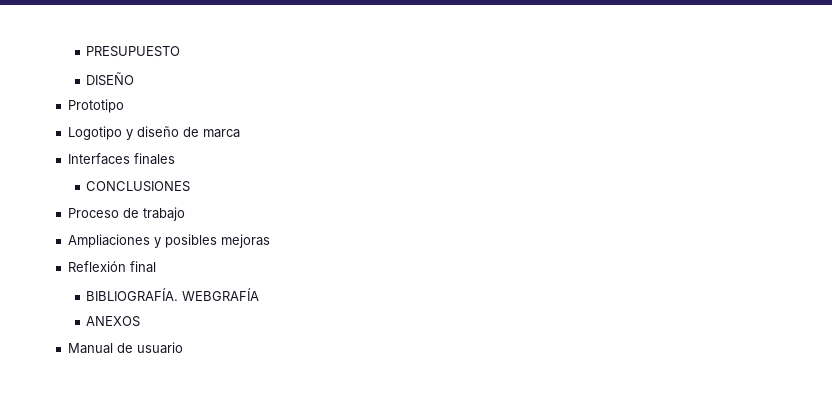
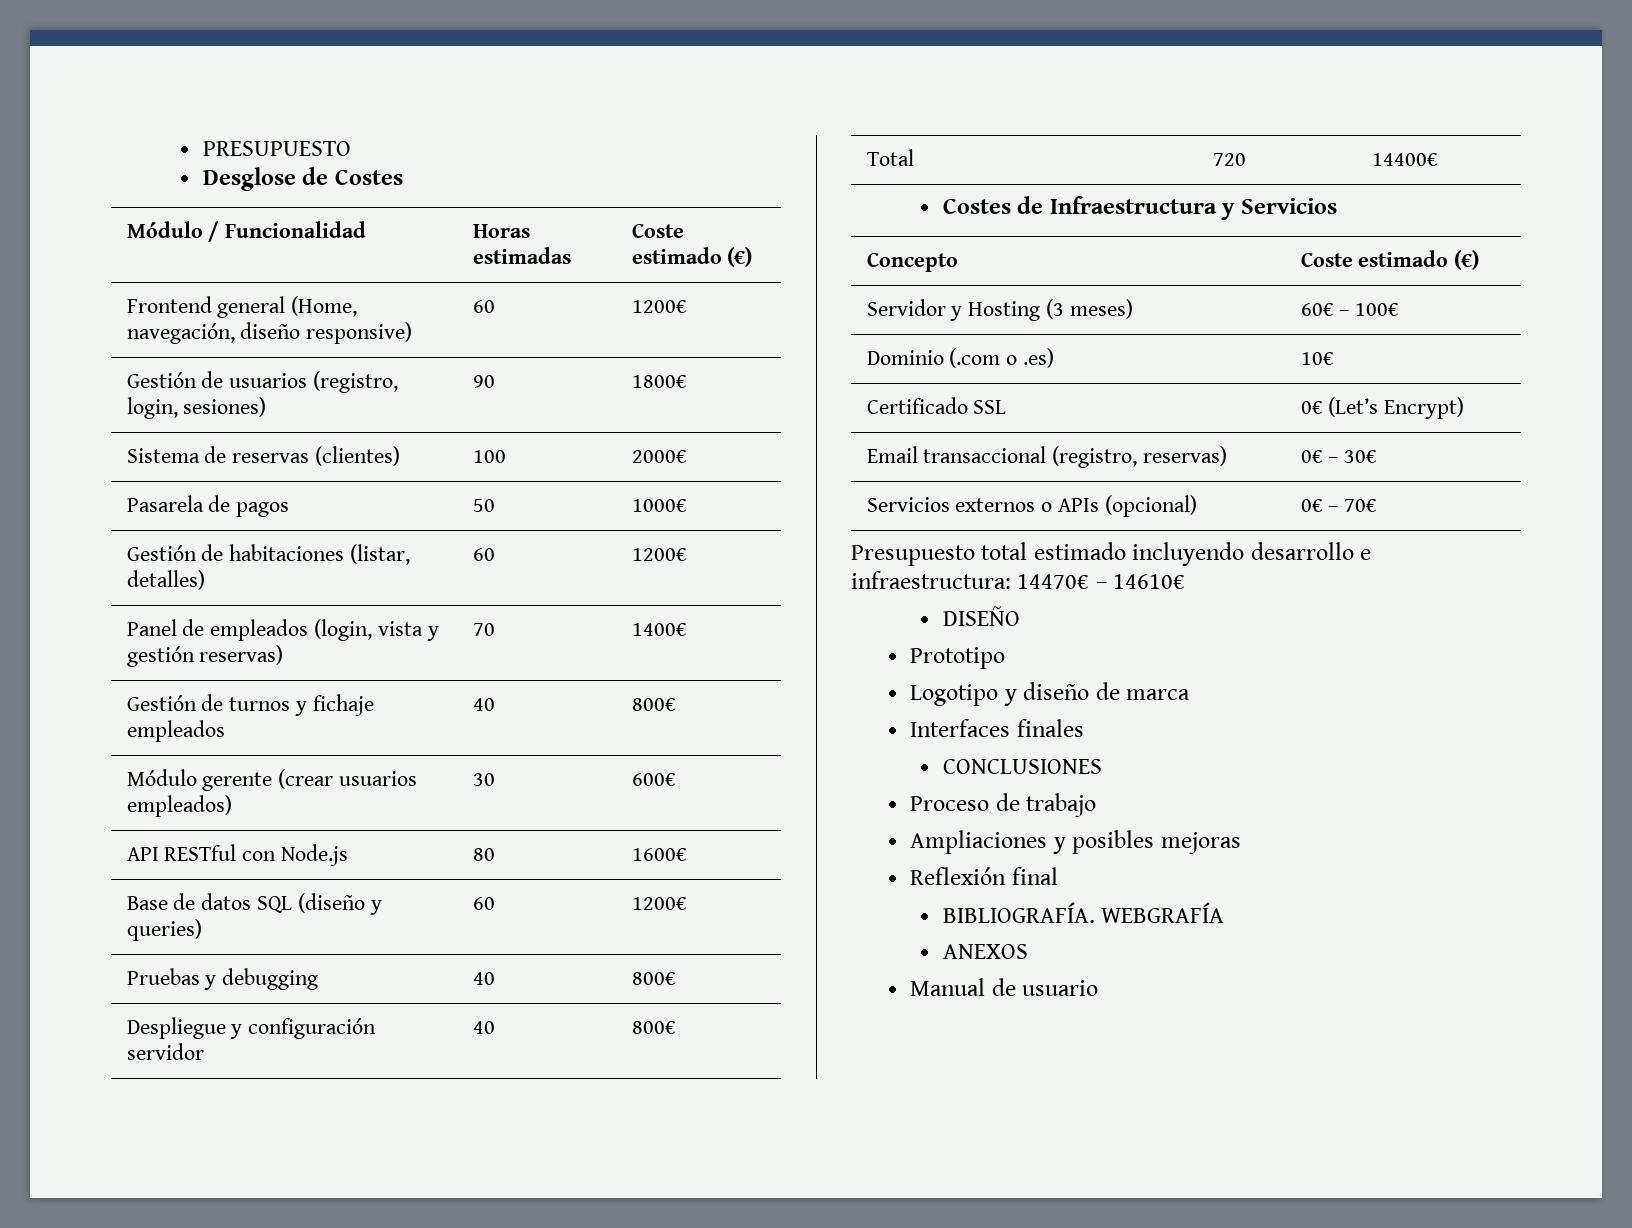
(181, 51) none -> [202,167,403,191] [126,221,367,242] [472,224,530,238] [472,247,571,264] [631,223,684,238] [631,247,753,267] [126,296,358,318] [126,322,413,344] [472,300,495,313] [631,300,687,313] [126,371,398,393] [126,397,267,419] [472,375,495,388] [631,375,687,388] [126,446,400,466] [472,450,506,463] [631,450,687,463] [126,495,290,517] [472,499,495,512] [631,499,687,512] [126,544,410,565] [126,570,205,590] [472,548,495,561] [631,548,687,561] [126,619,439,641] [126,645,284,667] [472,623,495,636] [631,623,687,636] [126,694,374,716] [126,720,225,742] [472,698,495,711] [631,698,676,711] [126,769,417,791] [126,795,232,817] [472,773,495,786] [631,773,676,786] [126,844,348,866] [472,848,495,861] [631,848,687,861] [126,893,382,915] [126,919,202,941] [472,897,495,910] [631,897,687,910] [126,968,319,990] [472,972,495,985] [631,972,676,985] [126,1017,377,1039] [126,1043,204,1060] [472,1021,495,1034] [631,1021,676,1034] [866,149,914,166] [1212,153,1246,166] [1371,153,1438,166] [942,196,1337,220] [866,252,958,272] [1300,250,1480,270] [866,299,1133,321] [1300,303,1400,316] [866,348,1054,368] [1300,352,1334,365] [866,397,1007,414] [1300,397,1465,419] [866,446,1227,468] [1300,450,1378,463] [866,495,1197,517] [1300,499,1378,512] [851,542,1372,566] [851,571,1186,589] // Desglose de Costes // Módulo / Funcionalidad | Horas estimadas | Coste estimado (€) // Frontend general (Home, navegación, diseño responsive) | 60 | 1200€ // Gestión de usuarios (registro, login, sesiones) | 90 | 1800€ // Sistema de reservas (clientes) | 100 | 2000€ // Pasarela de pagos | 50 | 1000€ // Gestión de habitaciones (listar, detalles) | 60 | 1200€ // Panel de empleados (login, vista y gestión reservas) | 70 | 1400€ // Gestión de turnos y fichaje empleados | 40 | 800€ // Módulo gerente (crear usuarios empleados) | 30 | 600€ // API RESTful con Node.js | 80 | 1600€ // Base de datos SQL (diseño y queries) | 60 | 1200€ // Pruebas y debugging | 40 | 800€ // Despliegue y configuración servidor | 40 | 800€ // Total | 720 | 14400€ // Costes de Infraestructura y Servicios // Concepto | Coste estimado (€) // Servidor y Hosting (3 meses) | 60€ – 100€ // Dominio (.com o .es) | 10€ // Certificado SSL | 0€ (Let’s Encrypt) // Email transaccional (registro, reservas) | 0€ – 30€ // Servicios externos o APIs (opcional) | 0€ – 70€ // Presupuesto total estimado incluyendo desarrollo e infraestructura: 14470€ – 14610€

